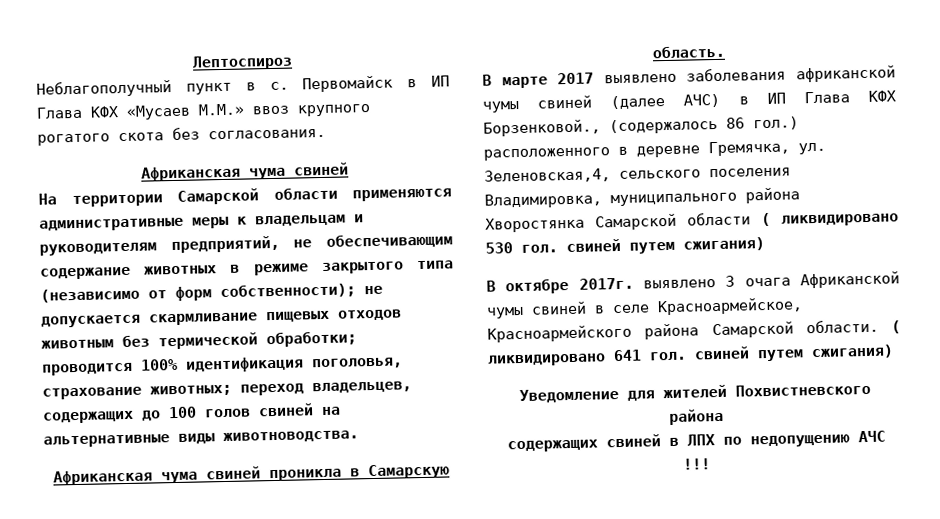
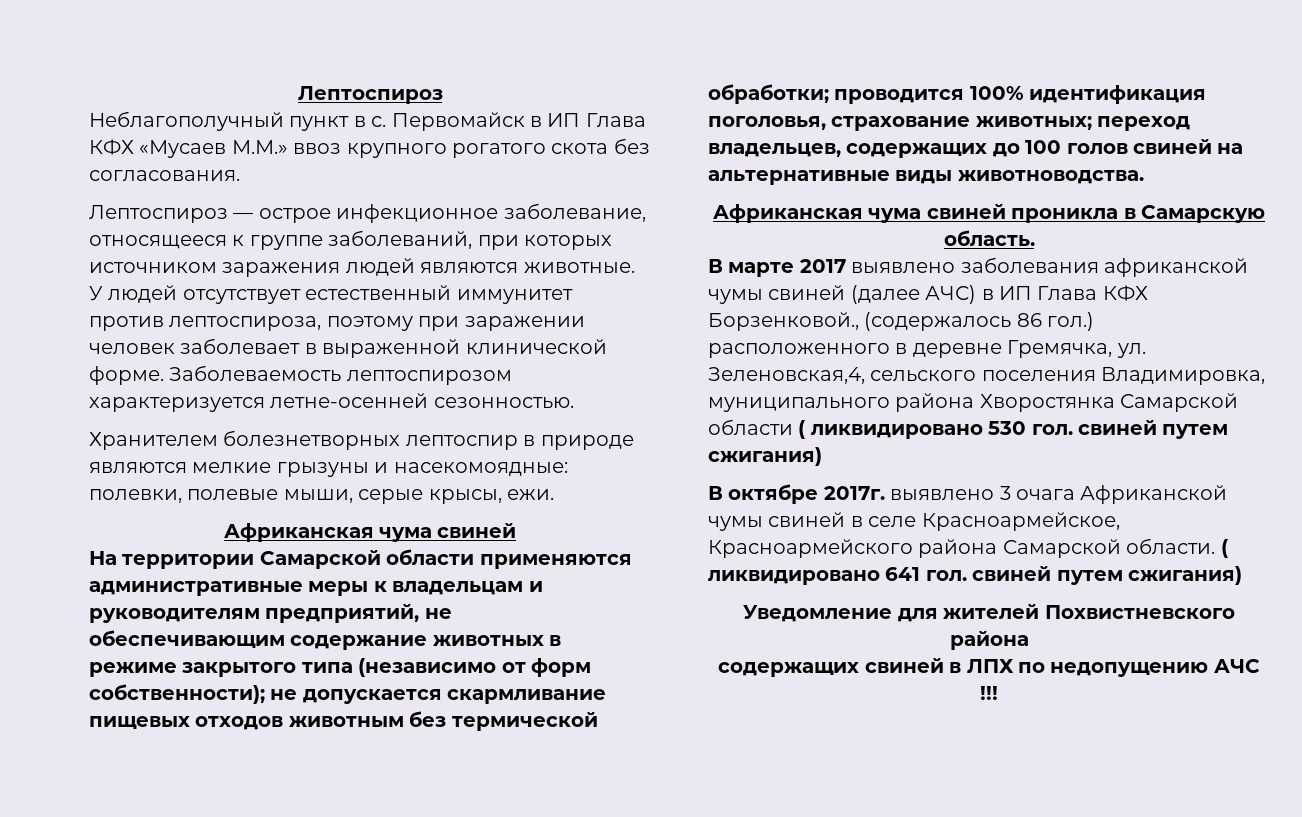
(326, 134) none -> [89,203,646,223] [89,230,612,250] [89,258,635,277] [89,285,573,304] [89,316,585,331] [89,338,607,358] [89,365,512,385] [89,393,574,412] [89,430,634,450] [89,462,568,477] [89,489,554,504] // Лептоспироз — острое инфекционное заболевание, относящееся к группе заболеваний, при которых источником заражения людей являются животные. У людей отсутствует естественный иммунитет против лептоспироза, поэтому при заражении человек заболевает в выраженной клинической форме. Заболеваемость лептоспирозом характеризуется летне-осенней сезонностью. // Хранителем болезнетворных лептоспир в природе являются мелкие грызуны и насекомоядные: полевки, полевые мыши, серые крысы, ежи.

